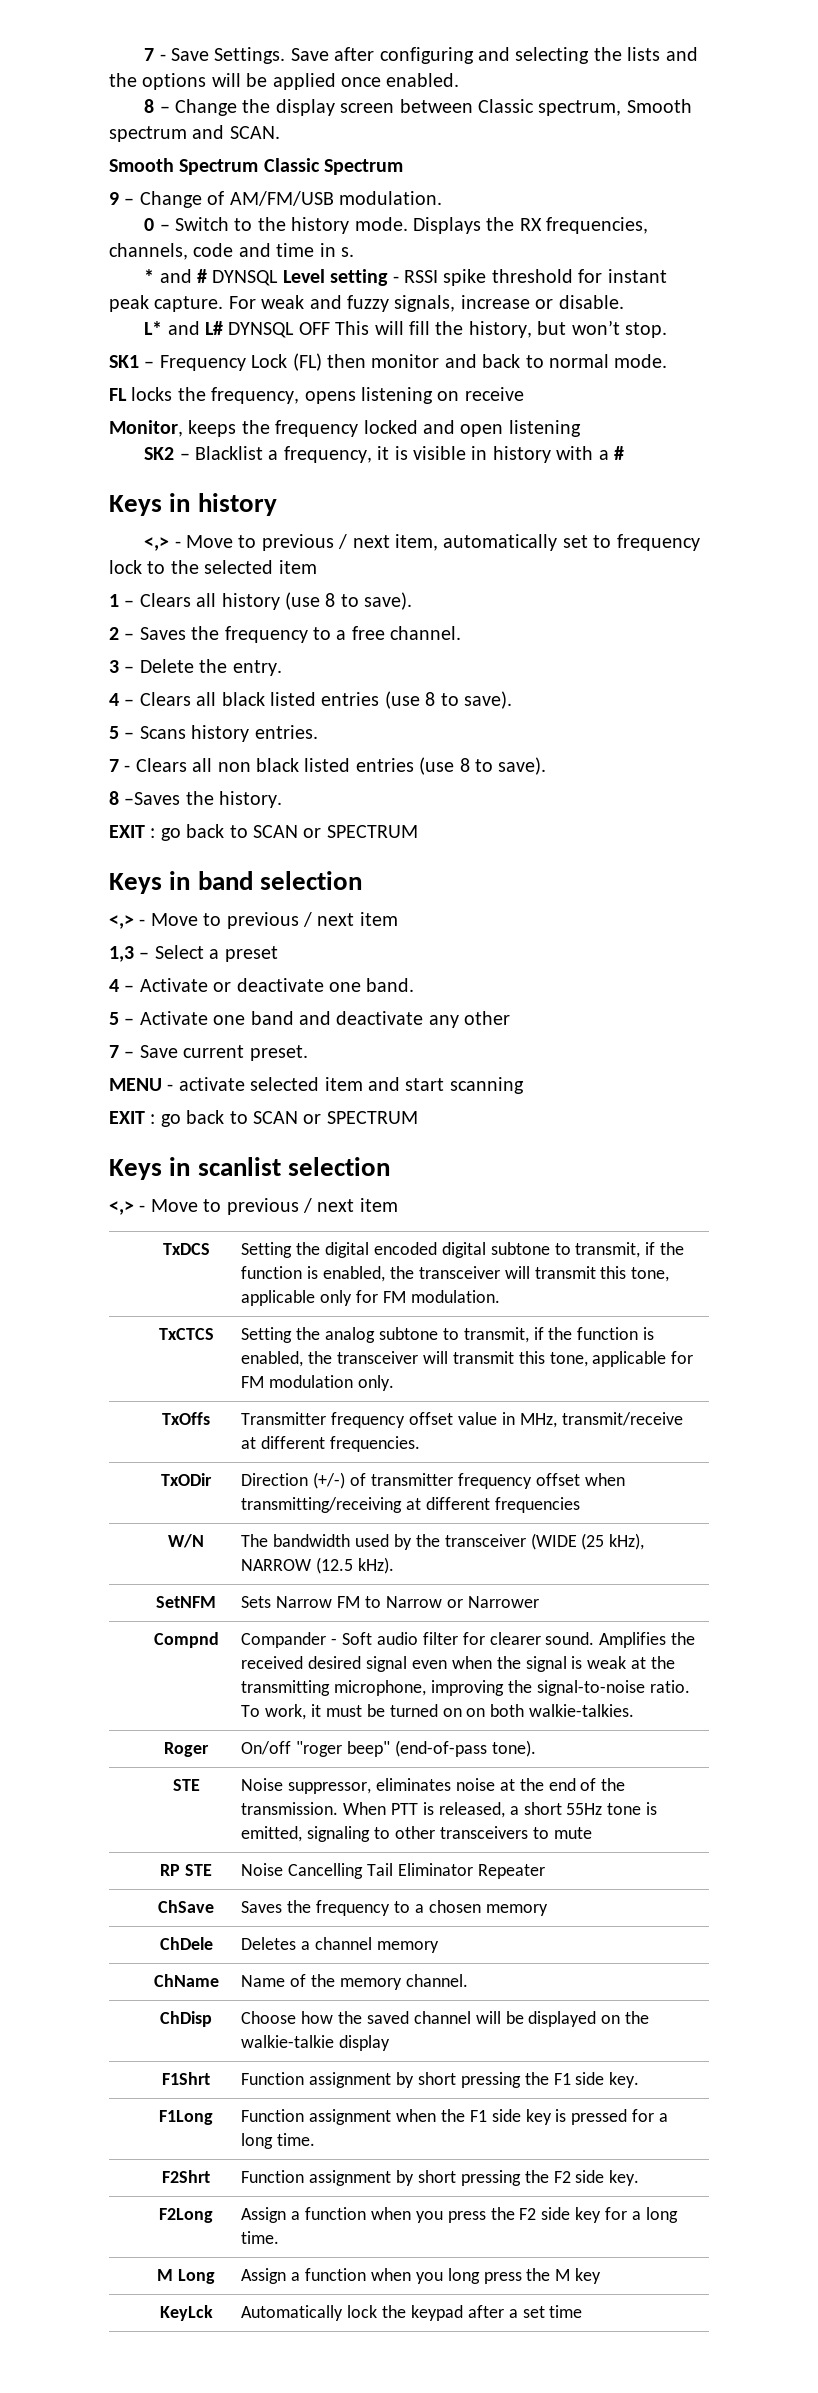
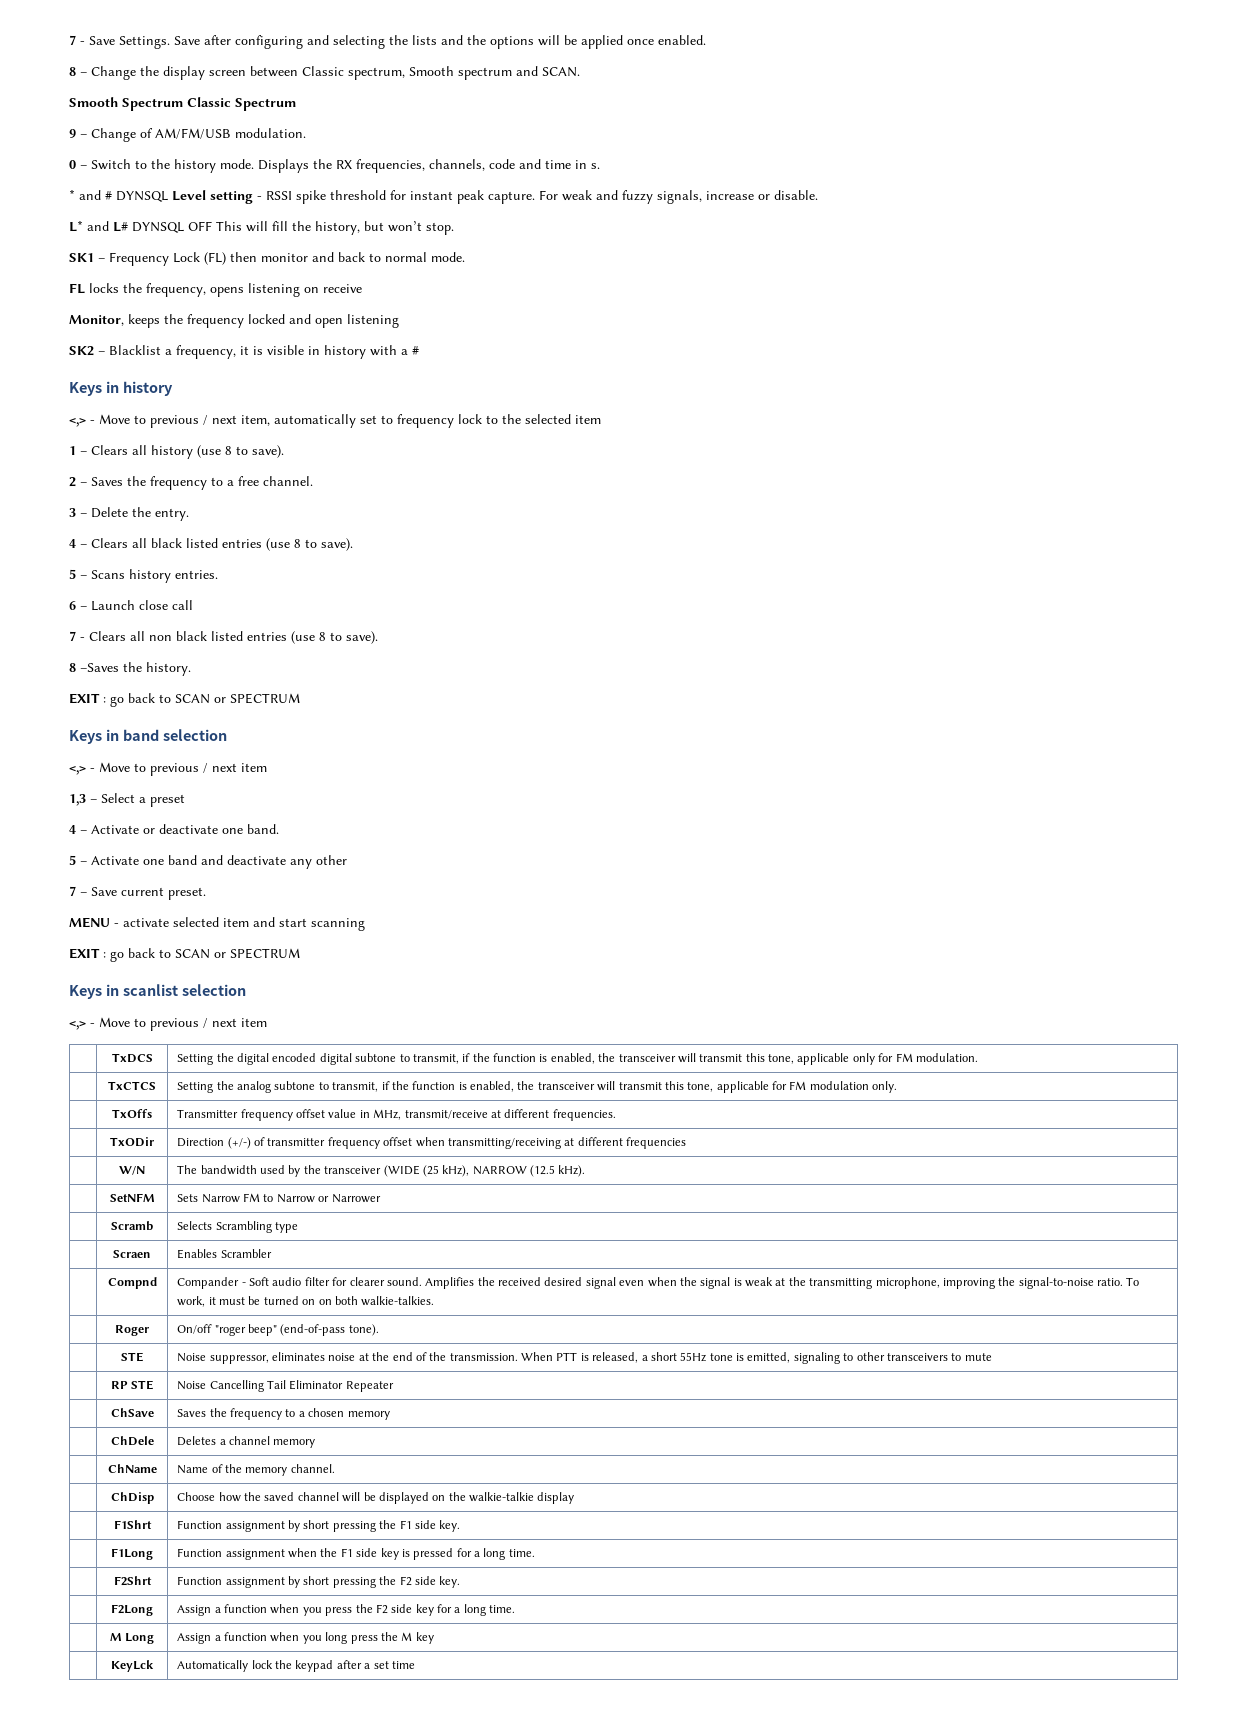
(318, 732) none -> [69,600,193,611] // 6 – Launch close call
(539, 1602) none -> [111,1221,153,1231] [177,1221,299,1233] [113,1250,151,1258] [177,1249,272,1259] // | Scramb | Selects Scrambling type // | Scraen | Enables Scrambler

